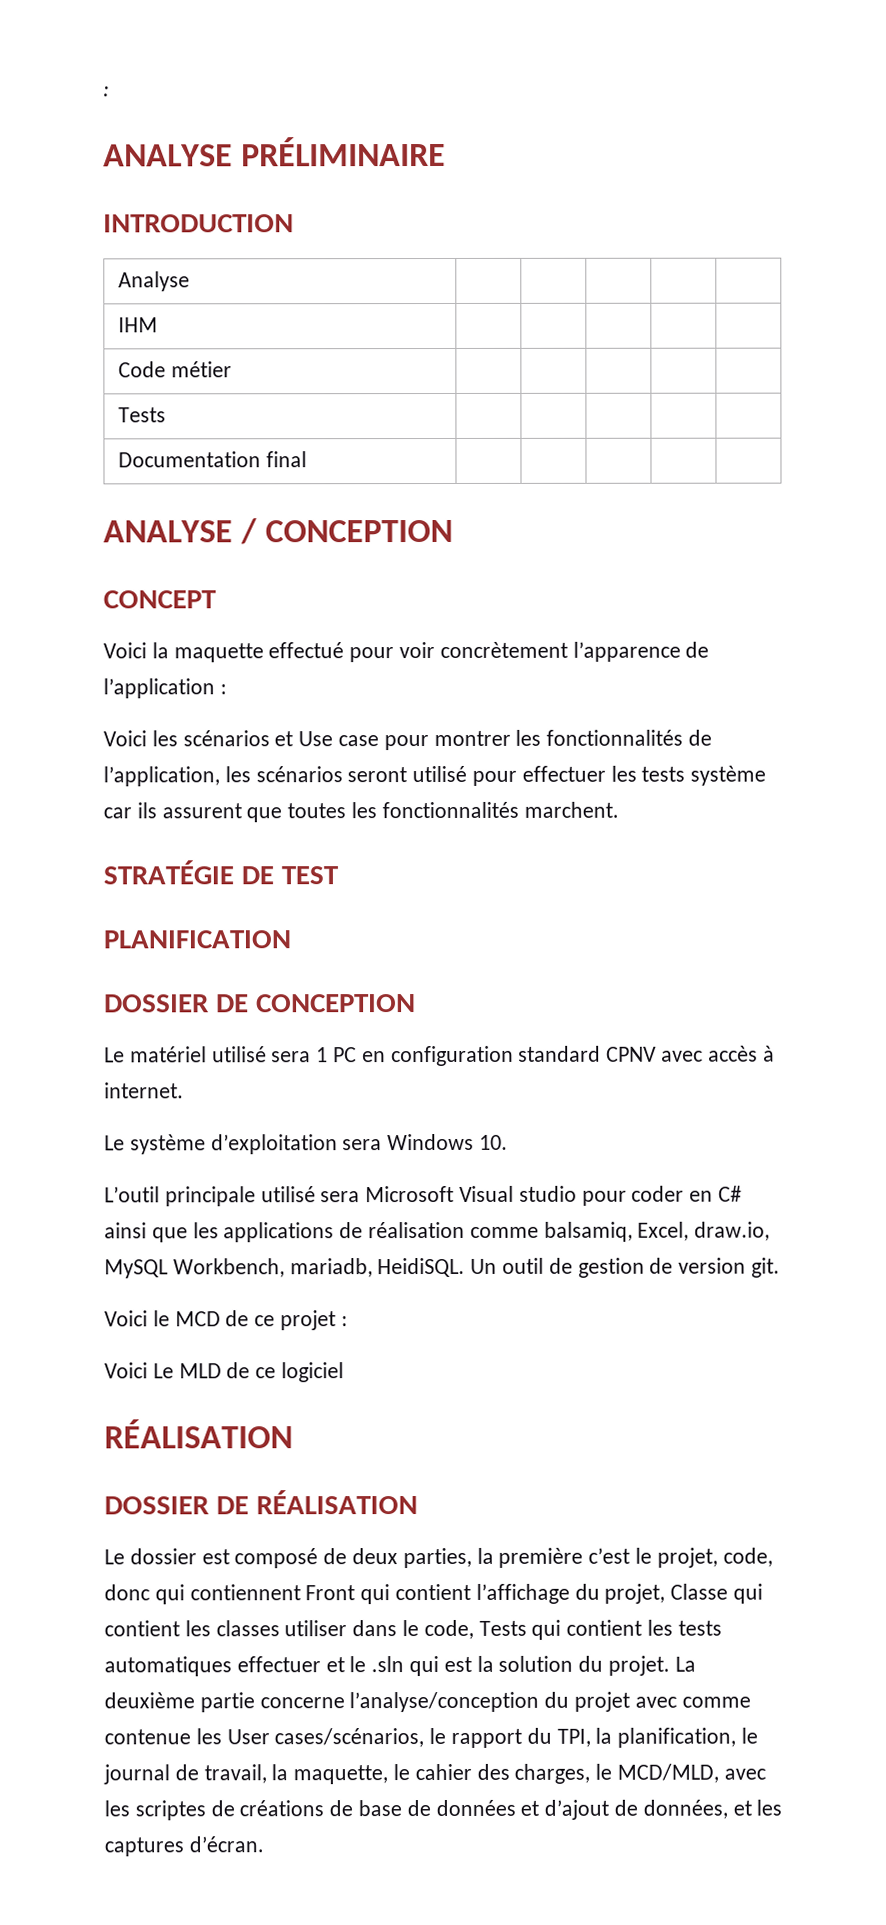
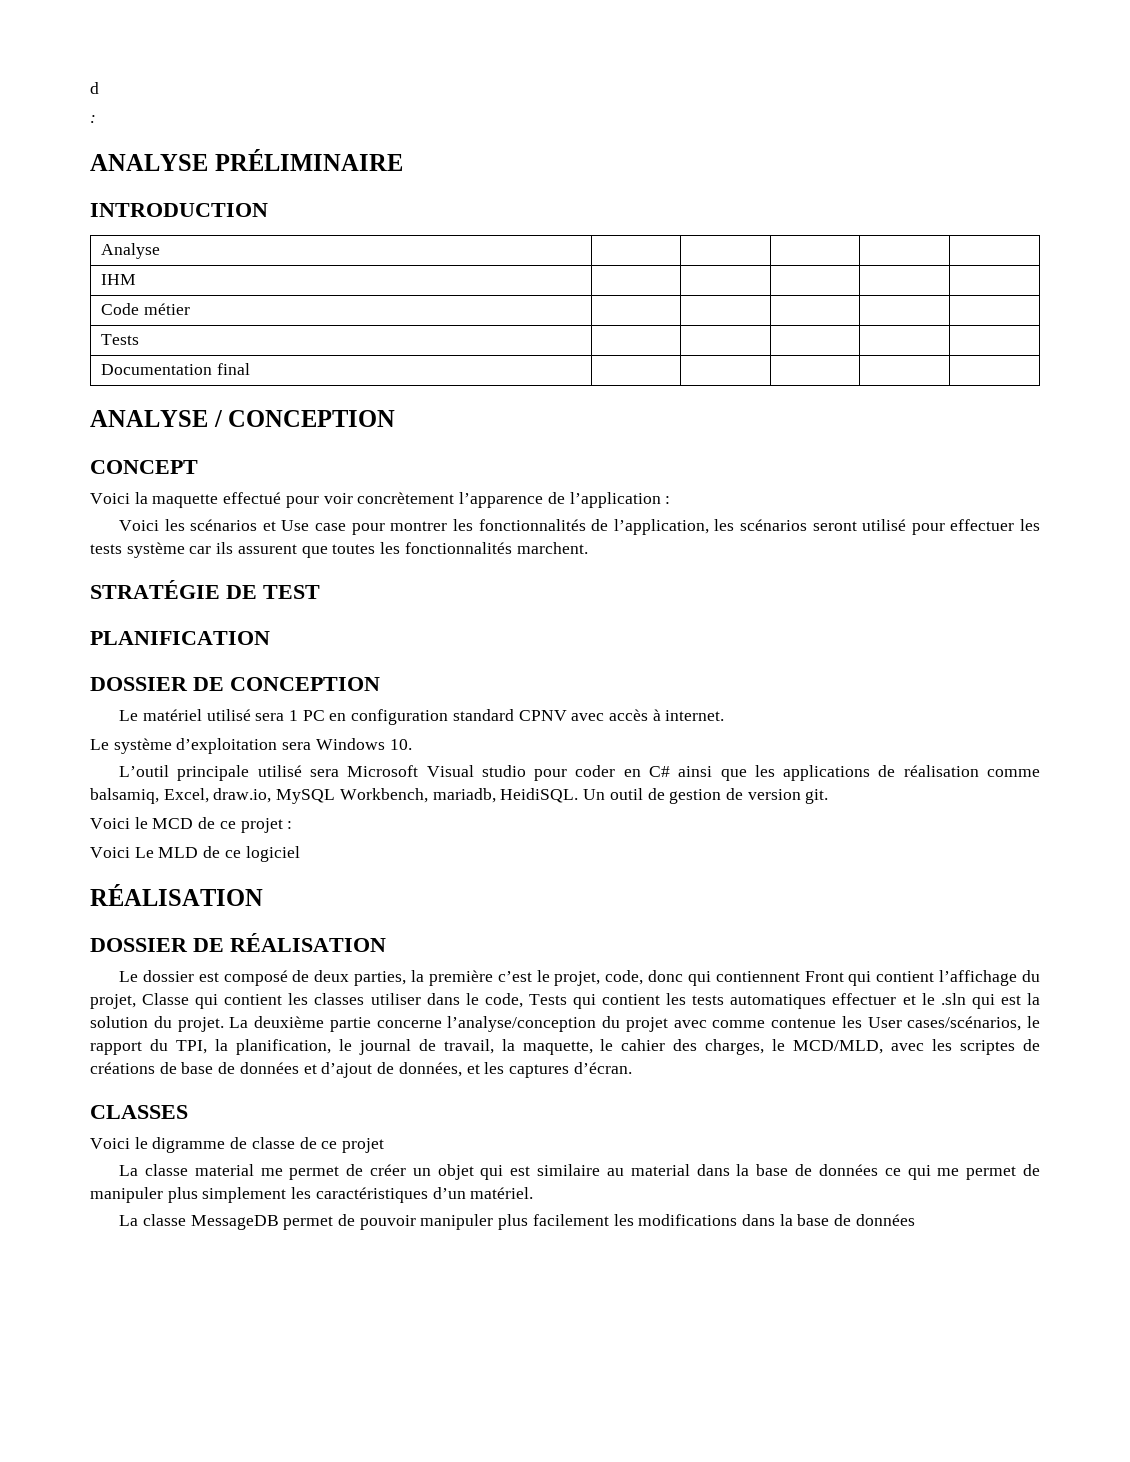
(103, 91) none -> [90,82,99,94] d //
(264, 1844) none -> [90,1105,188,1119] [90,1137,385,1153] [119,1164,1040,1180] [90,1187,534,1203] [119,1214,915,1230] // CLASSES // Voici le digramme de classe de ce projet // La classe material me permet de créer un objet qui est similaire au material dans la base de données ce qui me permet de manipuler plus simplement les caractéristiques d’un matériel. // La classe MessageDB permet de pouvoir manipuler plus facilement les modifications dans la base de données

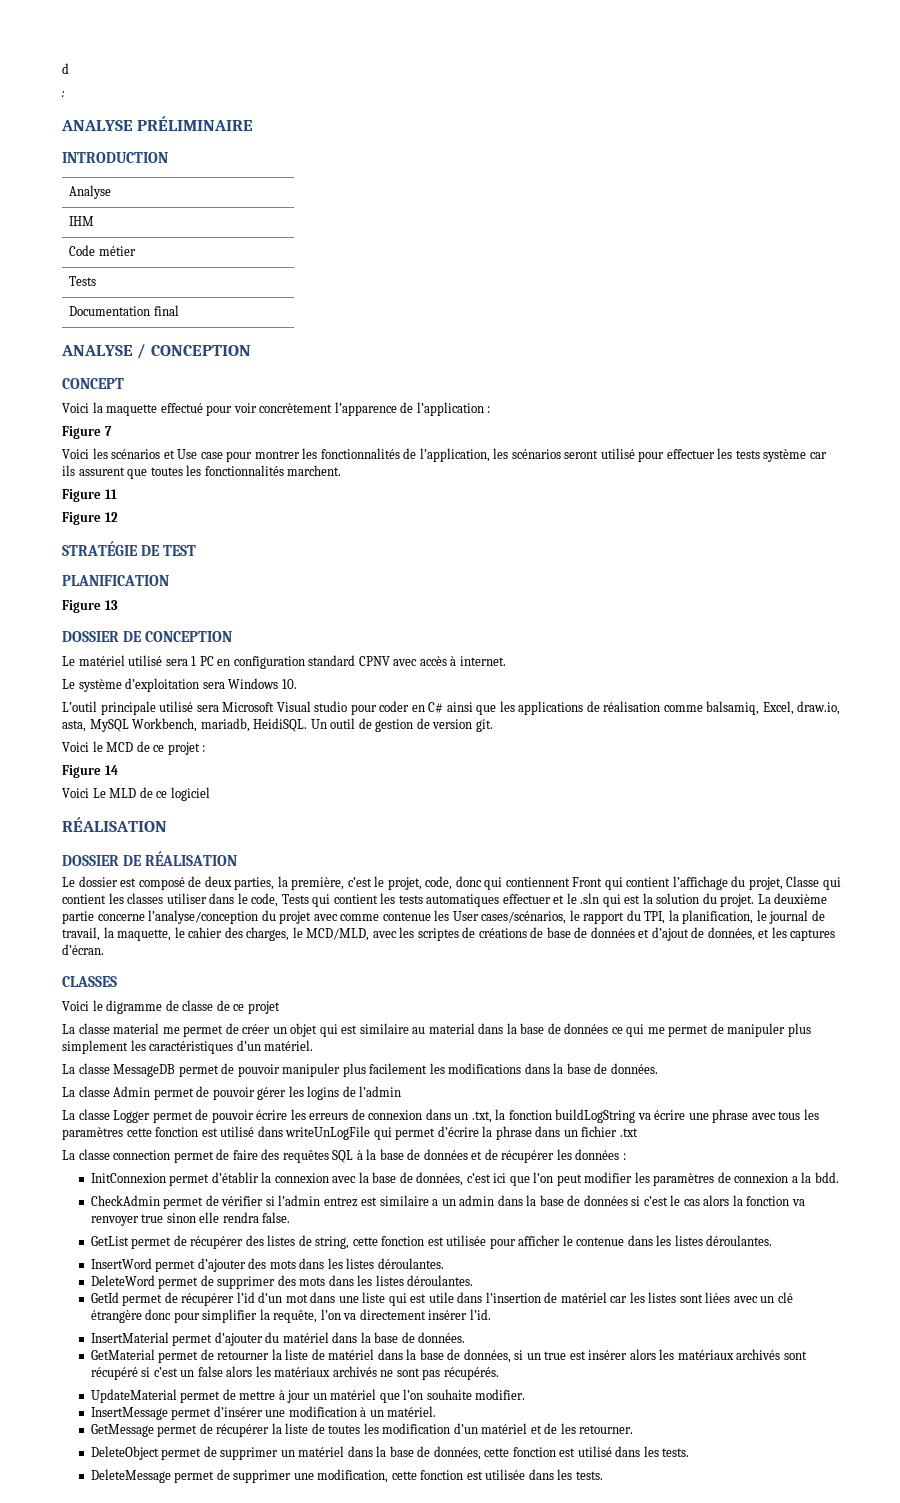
(671, 500) none -> [62,426,112,439] // Figure 7
(588, 548) none -> [62,489,117,502] [62,512,118,525] // Figure 11 // Figure 12
(270, 638) none -> [62,600,118,613] // Figure 13
(272, 795) none -> [62,720,86,732] asta,
(293, 825) none -> [62,765,118,778] // Figure 14
[428,970,493,986] première -> [291,877,345,890] première,
[855,1214,915,1226] données -> [610,1063,658,1074] [62,1086,402,1100] [62,1109,819,1123] [62,1126,638,1140] [62,1149,626,1163] [90,1172,839,1186] [90,1195,805,1209] [90,1212,291,1226] [90,1235,773,1249] [90,1258,444,1272] [90,1275,474,1289] [90,1292,793,1306] [90,1309,491,1323] [90,1332,466,1346] [90,1349,807,1363] [90,1366,499,1380] [90,1389,526,1403] [90,1406,437,1420] [90,1423,634,1437] [90,1446,690,1460] [90,1469,603,1483] données. // La classe Admin permet de pouvoir gérer les logins de l’admin // La classe Logger permet de pouvoir écrire les erreurs de connexion dans un .txt, la fonction buildLogString va écrire une phrase avec tous les paramètres cette fonction est utilisé dans writeUnLogFile qui permet d’écrire la phrase dans un fichier .txt // La classe connection permet de faire des requêtes SQL à la base de données et de récupérer les données : // InitConnexion permet d’établir la connexion avec la base de données, c’est ici que l’on peut modifier les paramètres de connexion a la bdd. // CheckAdmin permet de vérifier si l’admin entrez est similaire a un admin dans la base de données si c’est le cas alors la fonction va renvoyer true sinon elle rendra false. // GetList permet de récupérer des listes de string, cette fonction est utilisée pour afficher le contenue dans les listes déroulantes. // InsertWord permet d’ajouter des mots dans les listes déroulantes. // DeleteWord permet de supprimer des mots dans les listes déroulantes. // GetId permet de récupérer l’id d’un mot dans une liste qui est utile dans l’insertion de matériel car les listes sont liées avec un clé étrangère donc pour simplifier la requête, l’on va directement insérer l’id. // InsertMaterial permet d’ajouter du matériel dans la base de données. // GetMaterial permet de retourner la liste de matériel dans la base de données, si un true est insérer alors les matériaux archivés sont récupéré si c’est un false alors les matériaux archivés ne sont pas récupérés. // UpdateMaterial permet de mettre à jour un matériel que l’on souhaite modifier. // InsertMessage permet d’insérer une modification à un matériel. // GetMessage permet de récupérer la liste de toutes les modification d’un matériel et de les retourner. // DeleteObject permet de supprimer un matériel dans la base de données, cette fonction est utilisé dans les tests. // DeleteMessage permet de supprimer une modification, cette fonction est utilisée dans les tests.

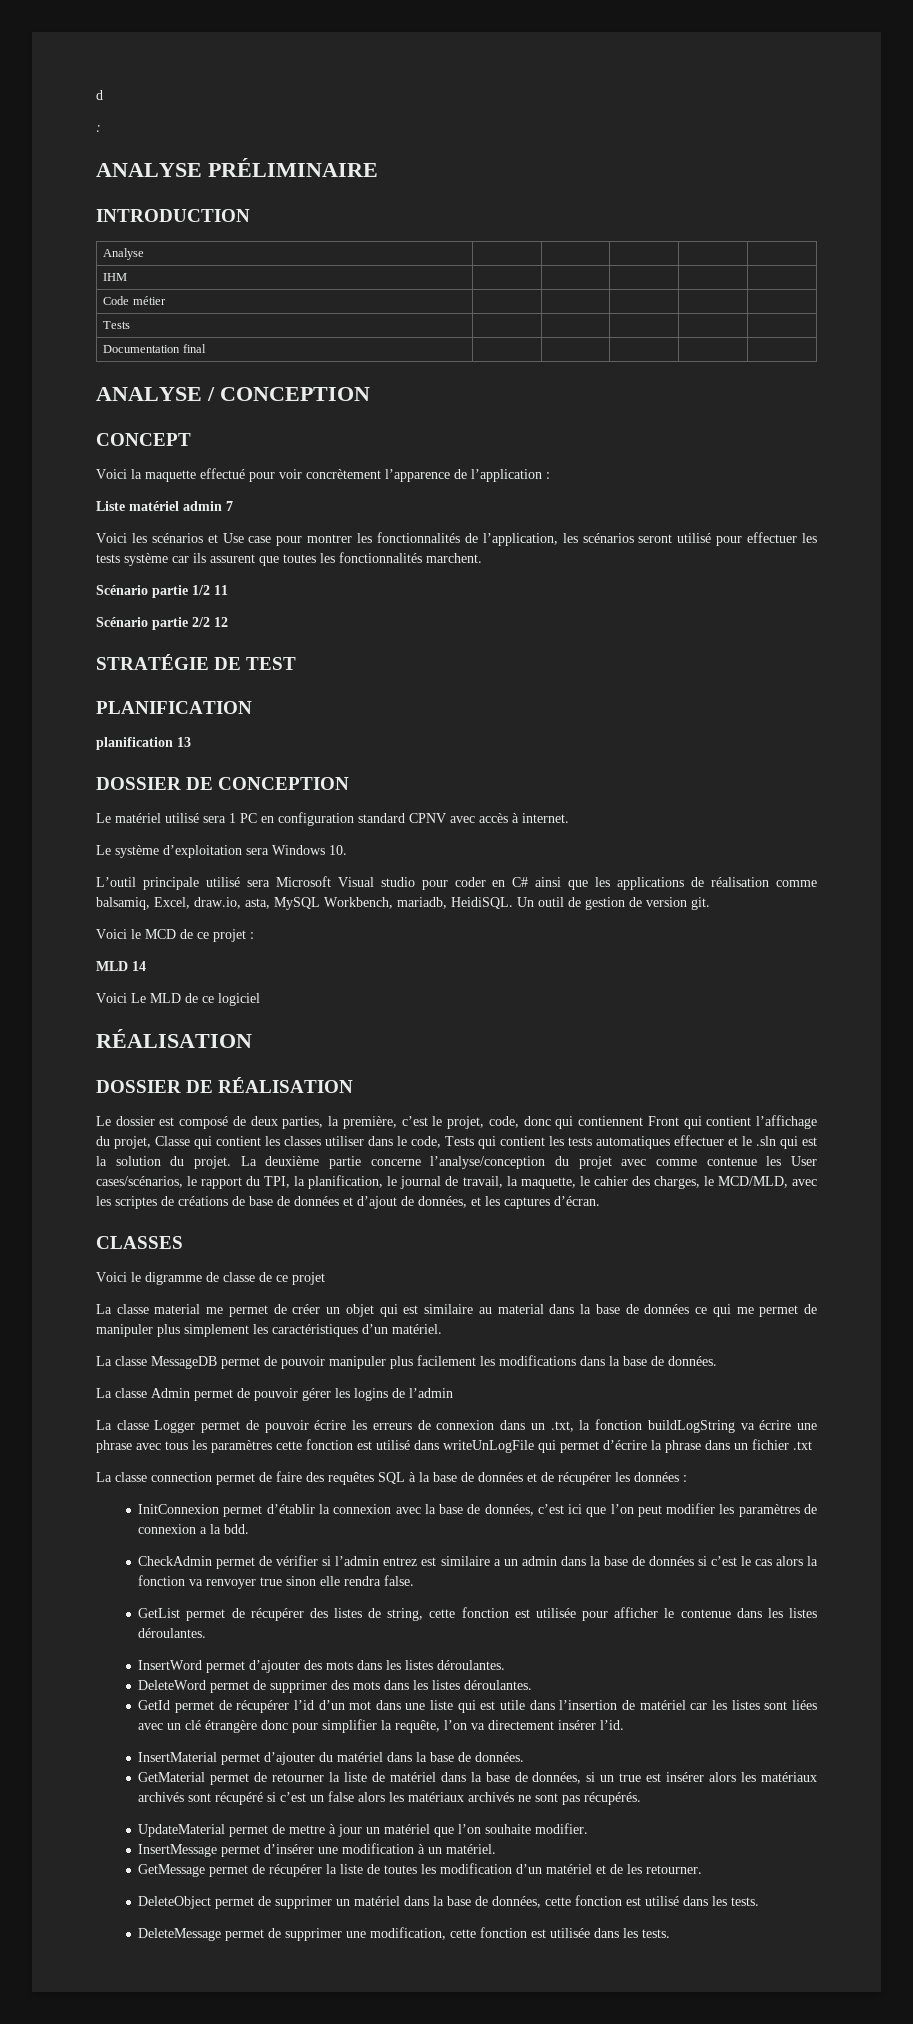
[62,426,101,439] Figure -> [96,501,222,511] Liste matériel admin
[62,489,117,502] [62,512,101,525] Figure 11 // Figure -> [96,585,228,598] [96,617,210,630] Scénario partie 1/2 11 // Scénario partie 2/2
[62,600,101,613] Figure -> [96,737,173,750] planification
[62,765,101,778] Figure -> [96,961,128,971] MLD

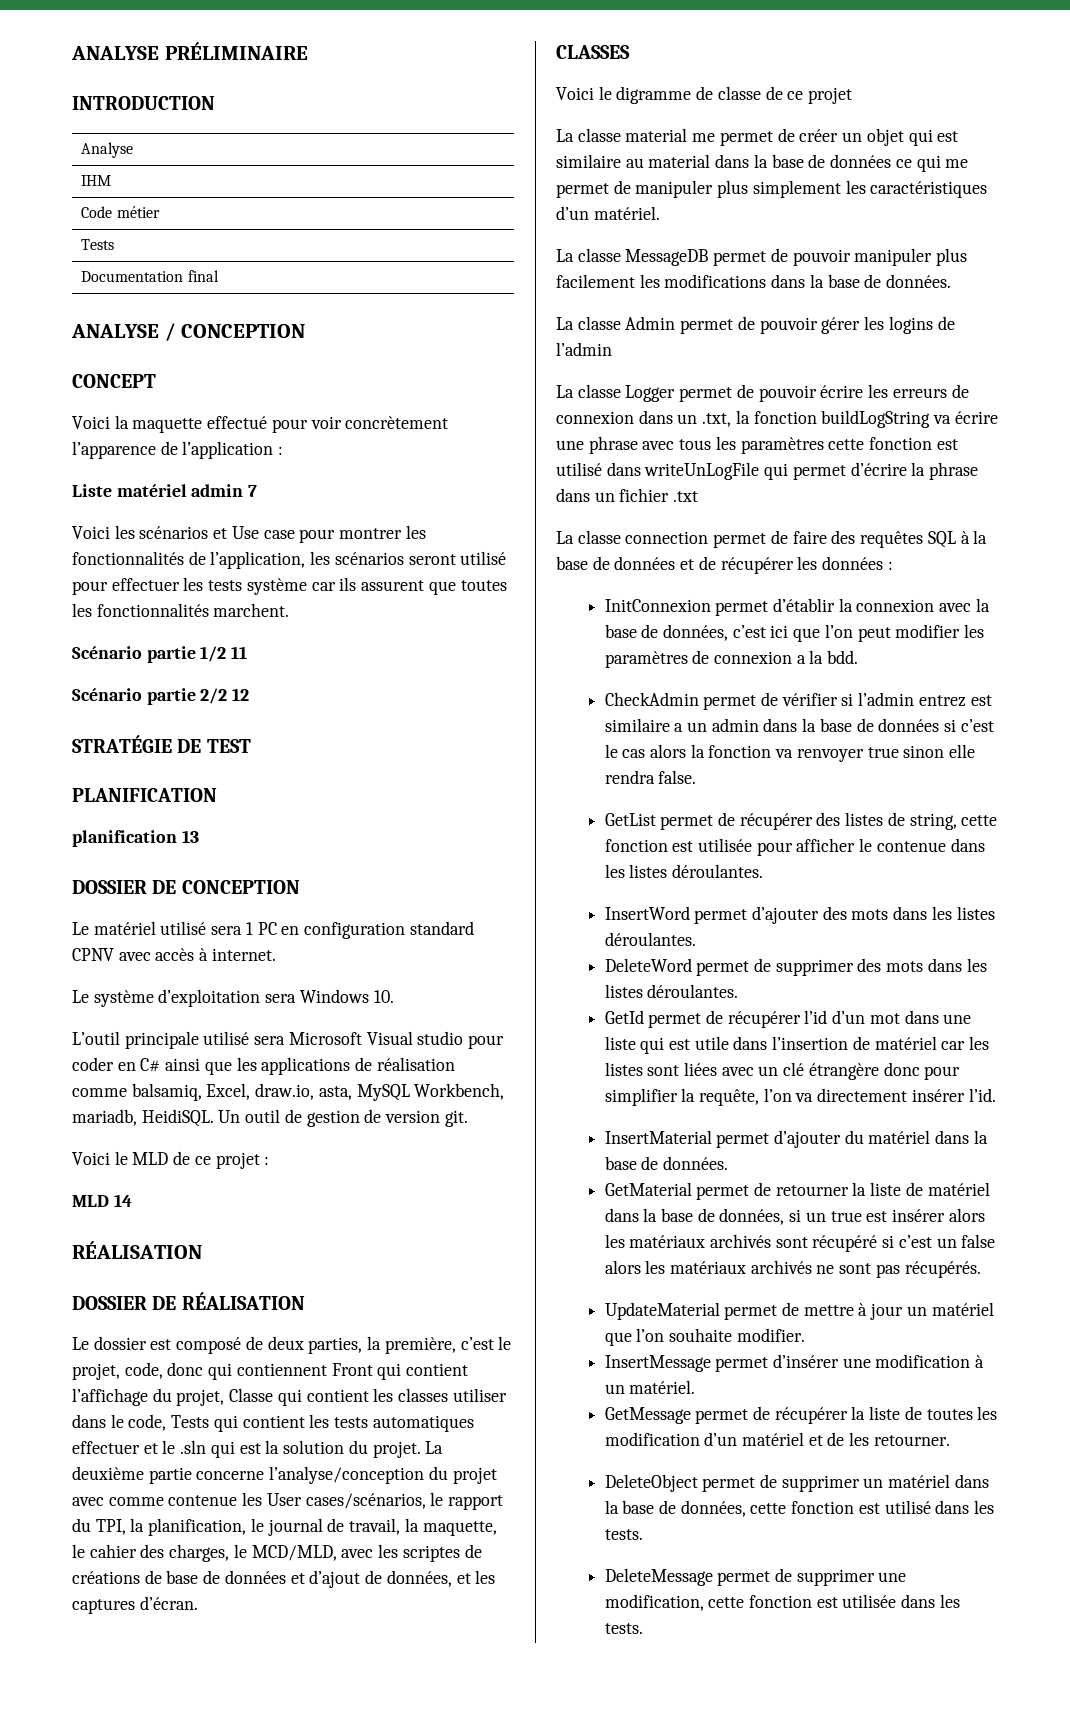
[96,90,103,100] [96,125,101,132] d // : // -> (71, 53) none
[145,929,176,939] MCD -> [132,1152,169,1165] MLD
[96,993,260,1006] // Voici Le MLD de ce logiciel -> (132, 1200) none

